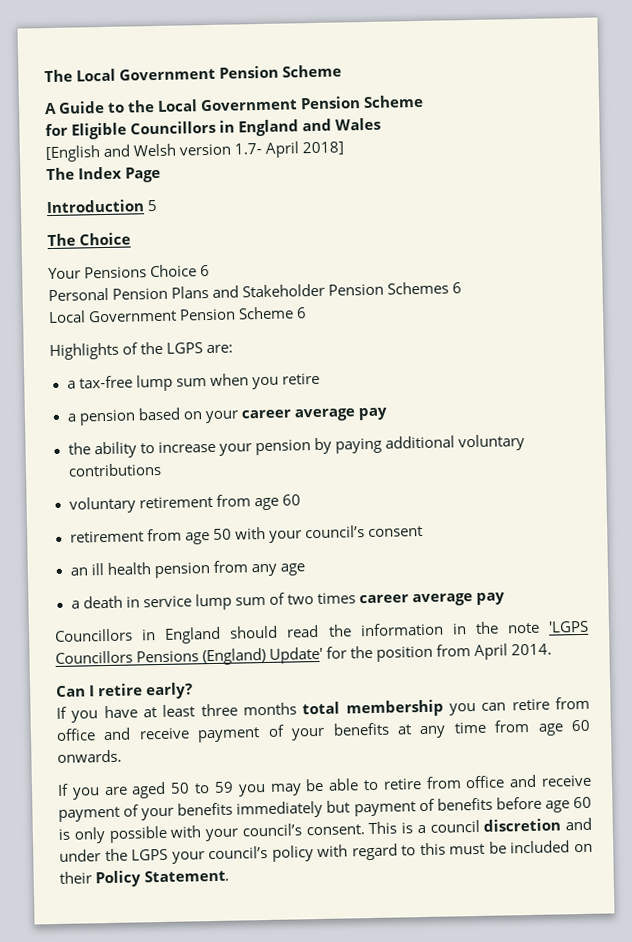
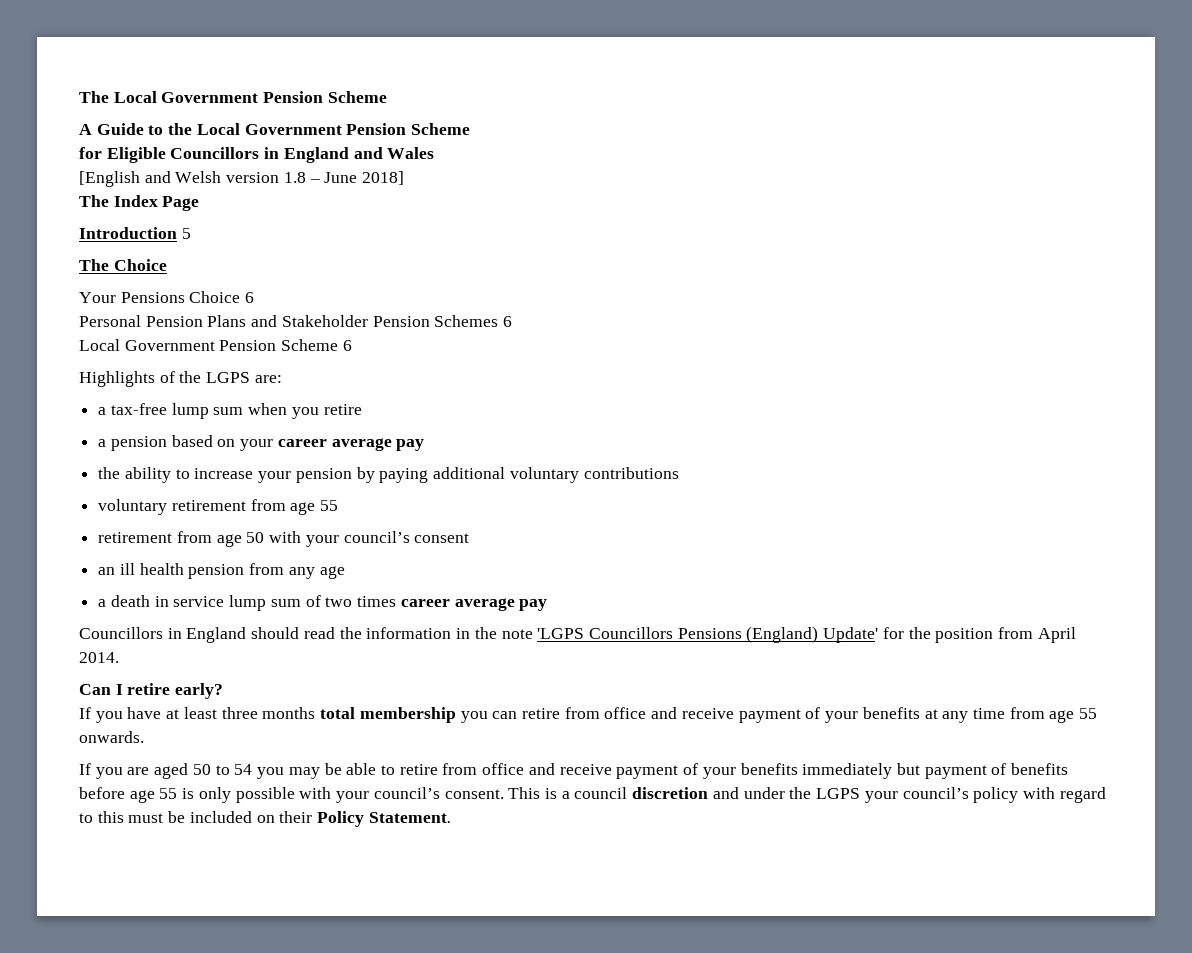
[234,141,301,158] 1.7- April -> [283,172,358,183] 1.8 – June
[281,494,301,506] 60 -> [320,500,339,511] 55
[571,719,591,732] 60 -> [1079,708,1098,719] 55
[213,781,234,793] 59 -> [234,764,253,775] 54
[573,796,593,809] 60 -> [159,788,178,799] 55

